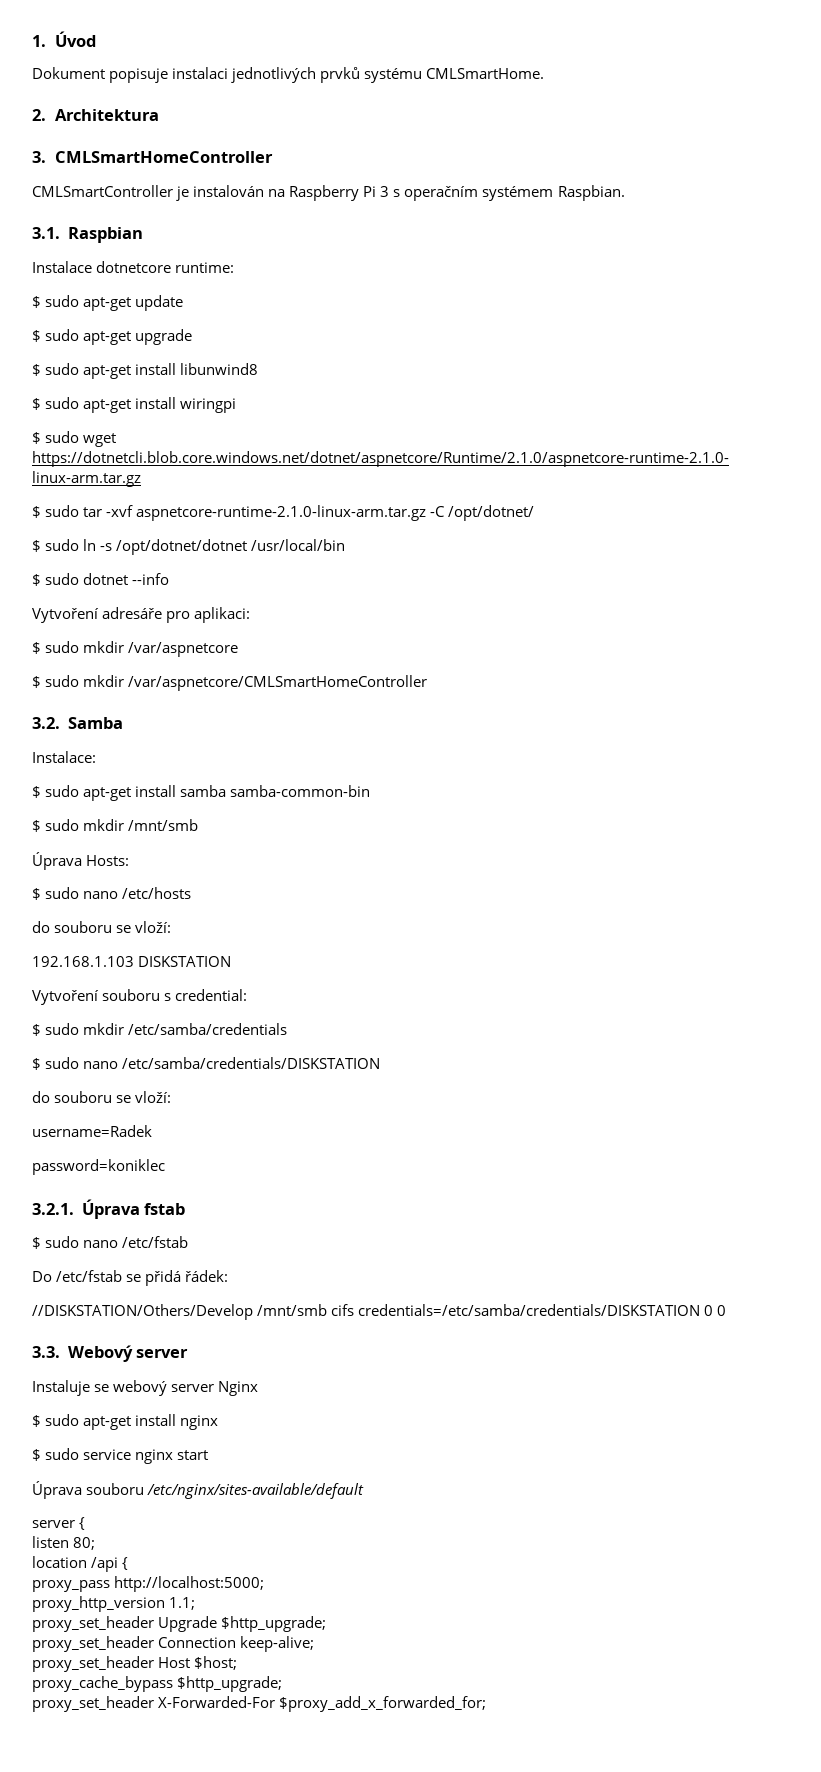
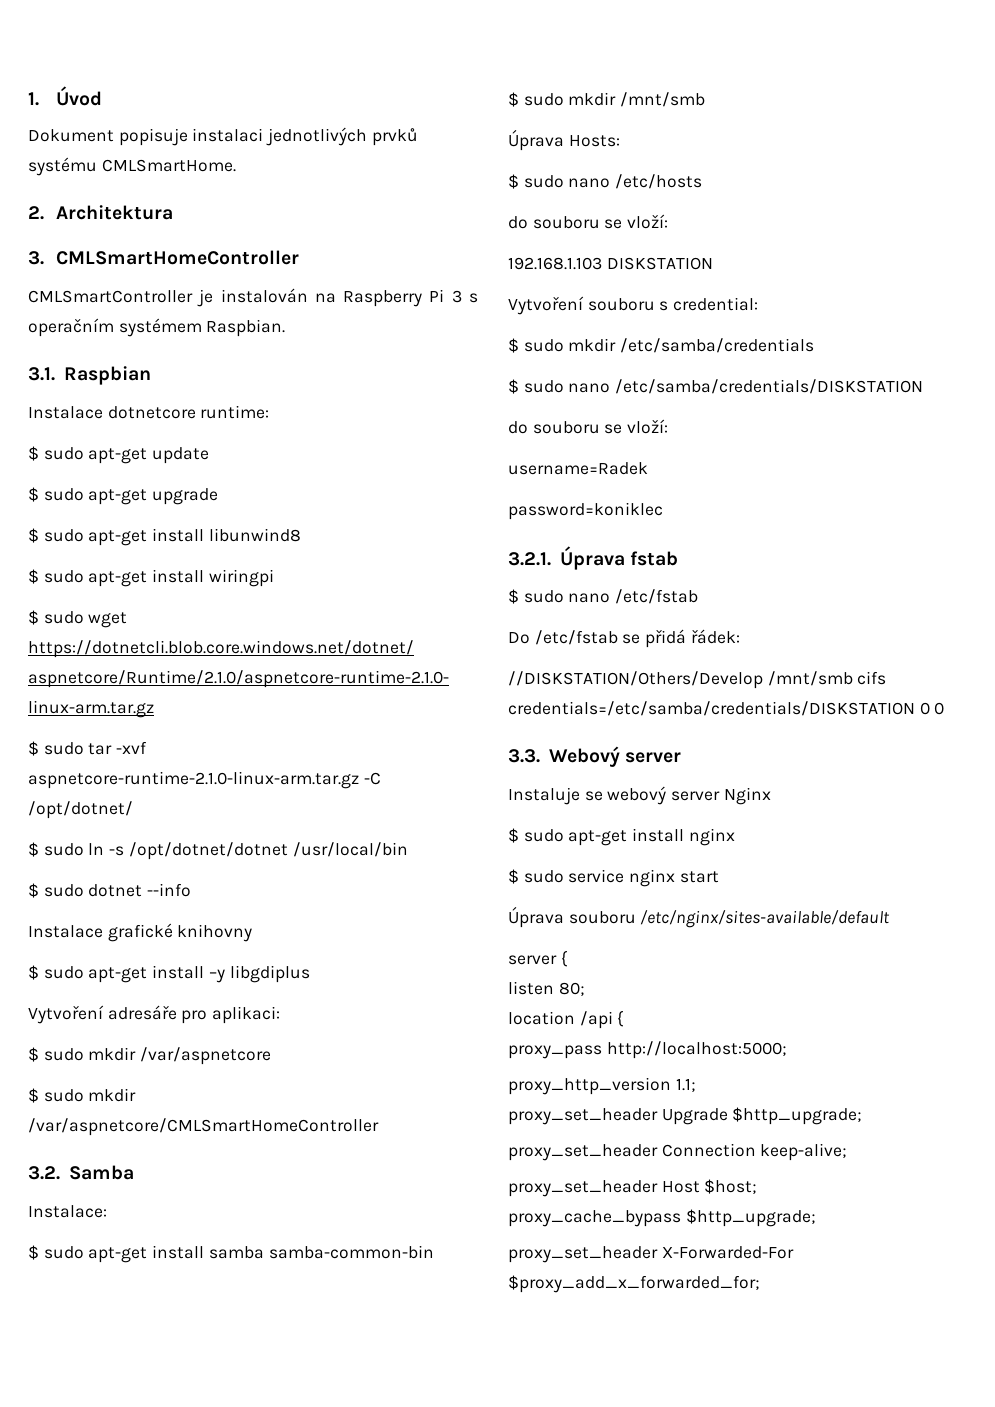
(170, 579) none -> [28,923,253,942] [28,965,310,983] // Instalace grafické knihovny // $ sudo apt-get install –y libgdiplus

